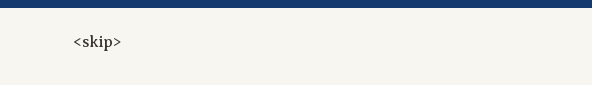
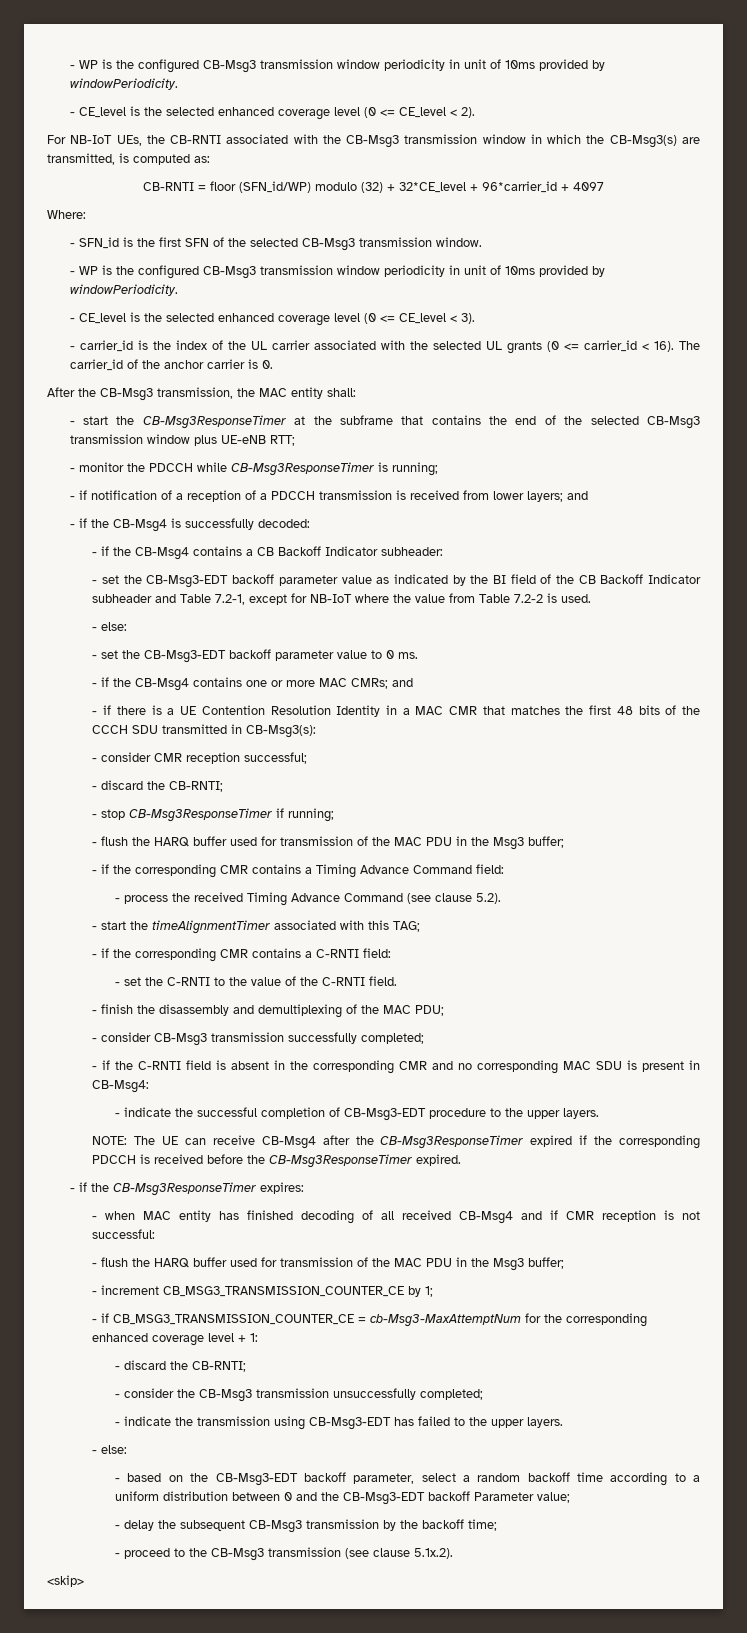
(73, 43) none -> [69,59,605,73] [69,78,178,90] [69,106,475,120] [47,134,700,148] [47,153,210,165] [143,181,604,193] [47,210,86,219] [69,237,482,251] [69,265,605,279] [69,284,178,296] [69,312,475,326] [69,340,700,354] [69,359,273,371] [47,387,356,401] [69,415,701,429] [69,434,295,446] [69,462,438,476] [69,490,588,502] [69,518,310,532] [92,546,444,560] [92,574,701,588] [92,593,592,605] [92,622,128,631] [92,649,419,663] [92,677,414,691] [92,705,700,717] [92,724,317,738] [92,752,308,764] [92,780,224,792] [92,808,335,822] [92,836,565,850] [92,864,505,878] [115,892,502,906] [92,920,421,934] [92,948,392,962] [115,976,398,986] [92,1004,445,1018] [92,1032,425,1046] [92,1060,700,1074] [92,1080,150,1093] [115,1107,600,1121] [92,1135,700,1149] [92,1154,462,1168] [69,1182,304,1196] [92,1210,701,1224] [92,1229,156,1239] [92,1257,565,1271] [92,1285,434,1297] [92,1313,648,1327] [92,1333,259,1346] [115,1360,247,1372] [115,1388,484,1402] [115,1416,564,1430] [92,1445,128,1454] [115,1472,700,1486] [115,1491,571,1505] [115,1519,498,1533] [115,1547,454,1561] - WP is the configured CB-Msg3 transmission window periodicity in unit of 10ms provided by windowPeriodicity. // - CE_level is the selected enhanced coverage level (0 <= CE_level < 2). // For NB-IoT UEs, the CB-RNTI associated with the CB-Msg3 transmission window in which the CB-Msg3(s) are transmitted, is computed as: // CB-RNTI = floor (SFN_id/WP) modulo (32) + 32*CE_level + 96*carrier_id + 4097 // Where: // - SFN_id is the first SFN of the selected CB-Msg3 transmission window. // - WP is the configured CB-Msg3 transmission window periodicity in unit of 10ms provided by windowPeriodicity. // - CE_level is the selected enhanced coverage level (0 <= CE_level < 3). // - carrier_id is the index of the UL carrier associated with the selected UL grants (0 <= carrier_id < 16). The carrier_id of the anchor carrier is 0. // After the CB-Msg3 transmission, the MAC entity shall: // - start the CB-Msg3ResponseTimer at the subframe that contains the end of the selected CB-Msg3 transmission window plus UE-eNB RTT; // - monitor the PDCCH while CB-Msg3ResponseTimer is running; // - if notification of a reception of a PDCCH transmission is received from lower layers; and // - if the CB-Msg4 is successfully decoded: // - if the CB-Msg4 contains a CB Backoff Indicator subheader: // - set the CB-Msg3-EDT backoff parameter value as indicated by the BI field of the CB Backoff Indicator subheader and Table 7.2-1, except for NB-IoT where the value from Table 7.2-2 is used. // - else: // - set the CB-Msg3-EDT backoff parameter value to 0 ms. // - if the CB-Msg4 contains one or more MAC CMRs; and // - if there is a UE Contention Resolution Identity in a MAC CMR that matches the first 48 bits of the CCCH SDU transmitted in CB-Msg3(s): // - consider CMR reception successful; // - discard the CB-RNTI; // - stop CB-Msg3ResponseTimer if running; // - flush the HARQ buffer used for transmission of the MAC PDU in the Msg3 buffer; // - if the corresponding CMR contains a Timing Advance Command field: // - process the received Timing Advance Command (see clause 5.2). // - start the timeAlignmentTimer associated with this TAG; // - if the corresponding CMR contains a C-RNTI field: // - set the C-RNTI to the value of the C-RNTI field. // - finish the disassembly and demultiplexing of the MAC PDU; // - consider CB-Msg3 transmission successfully completed; // - if the C-RNTI field is absent in the corresponding CMR and no corresponding MAC SDU is present in CB-Msg4: // - indicate the successful completion of CB-Msg3-EDT procedure to the upper layers. // NOTE: The UE can receive CB-Msg4 after the CB-Msg3ResponseTimer expired if the corresponding PDCCH is received before the CB-Msg3ResponseTimer expired. // - if the CB-Msg3ResponseTimer expires: // - when MAC entity has finished decoding of all received CB-Msg4 and if CMR reception is not successful: // - flush the HARQ buffer used for transmission of the MAC PDU in the Msg3 buffer; // - increment CB_MSG3_TRANSMISSION_COUNTER_CE by 1; // - if CB_MSG3_TRANSMISSION_COUNTER_CE = cb-Msg3-MaxAttemptNum for the corresponding enhanced coverage level + 1: // - discard the CB-RNTI; // - consider the CB-Msg3 transmission unsuccessfully completed; // - indicate the transmission using CB-Msg3-EDT has failed to the upper layers. // - else: // - based on the CB-Msg3-EDT backoff parameter, select a random backoff time according to a uniform distribution between 0 and the CB-Msg3-EDT backoff Parameter value; // - delay the subsequent CB-Msg3 transmission by the backoff time; // - proceed to the CB-Msg3 transmission (see clause 5.1x.2). //

